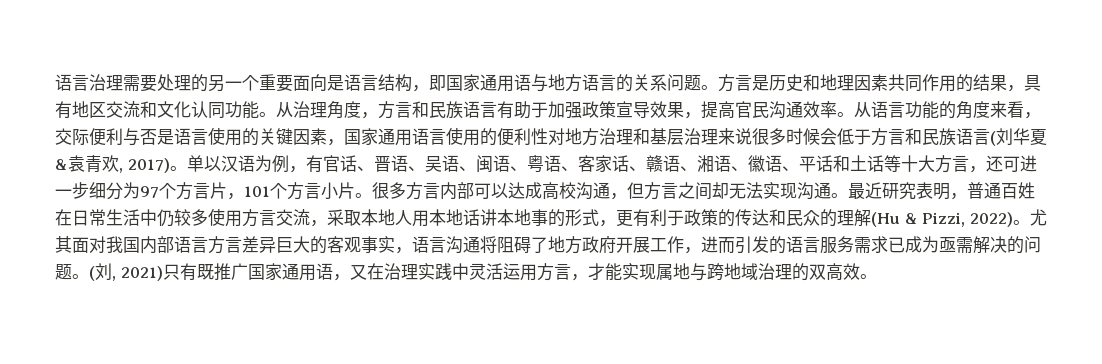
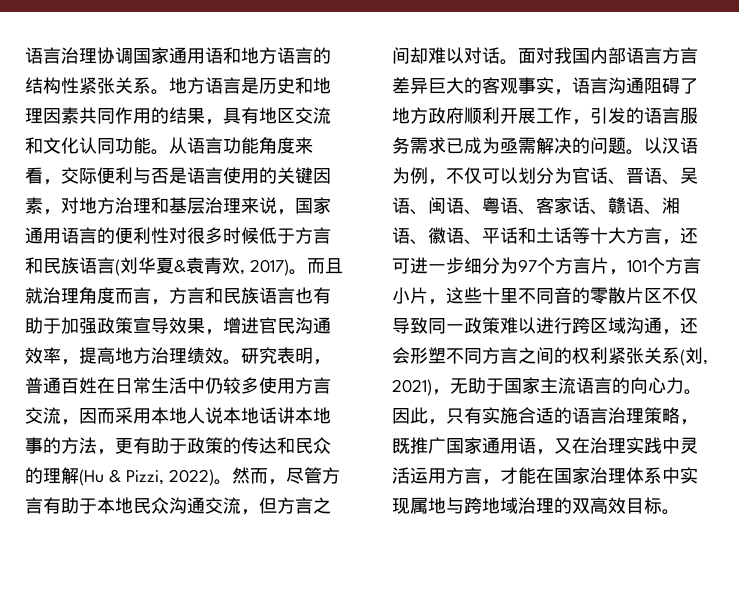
[55,74,548,92] 语言治理需要处理的另一个重要面向是语言结构，即国家通用语与 -> [25,47,241,64] 语言治理协调国家通用语和
[633,74,735,92] 关系问题。方 -> [25,77,223,95] 结构性紧张关系。地方语
[293,101,871,119] 治理角度，方言和民族语言有助于加强政策宣导效果，提高官民沟通效率。从 -> (187, 145) none
[939,101,956,119] 的 -> (259, 145) none
[344,127,548,146] 国家通用语言使用的便利性 -> (61, 212) none
(752, 136) none -> [277,197,331,215] [25,227,187,244] ，国家通用语言的便利性对
[820,128,837,145] 会 -> (259, 235) none
[186,155,323,173] 单以汉语为例，有 -> [306,258,343,274] [25,287,331,305] [25,317,331,335] [25,347,331,365] [25,377,331,394] [25,407,331,425] [25,437,331,455] [25,467,340,486] [25,497,331,515] [392,47,698,65] [392,77,698,95] [392,107,698,125] [392,137,698,155] [392,167,572,185] 而且就治理角度而言，方言和民族语言也有助于加强政策宣导效果，增进官民沟通效率，提高地方治理绩效。研究表明，普通百姓在日常生活中仍较多使用方言交流，因而采用本地人说本地话讲本地事的方法，更有助于政策的传达和民众的理解(Hu & Pizzi, 2022)。然而，尽管方言有助于本地民众沟通交流，但方言之间却难以对话。面对我国内部语言方言差异巨大的客观事实，语言沟通阻碍了地方政府顺利开展工作，引发的语言服务需求已成为亟需解决的问题。以汉语为例，不仅可以划分为
[355,182,1035,200] [55,208,1047,227] [55,236,1041,254] [55,263,197,281] 。很多方言内部可以达成高校沟通，但方言之间却无法实现沟通。最近研究表明，普通百姓在日常生活中仍较多使用方言交流，采取本地人用本地话讲本地事的形式，更有利于政策的传达和民众的理解(Hu & Pizzi, 2022)。尤其面对我国内部语言方言差异巨大的客观事实，语言沟通将阻碍了地方政府开展工作，进而引发的语言服务需求已成为亟需解决的问题。(刘, 2021)只有 -> [428,287,698,305] [392,317,698,335] [392,347,708,366] [392,377,702,396] [392,407,698,425] ，这些十里不同音的零散片区不仅导致同一政策难以进行跨区域沟通，还会形塑不同方言之间的权利紧张关系(刘, 2021)，无助于国家主流语言的向心力。因此，只有实施合适的语言治理策略，
(622, 272) none -> [536,467,680,484] 在国家治理体系中
(860, 271) none -> [626,497,662,514] 目标

